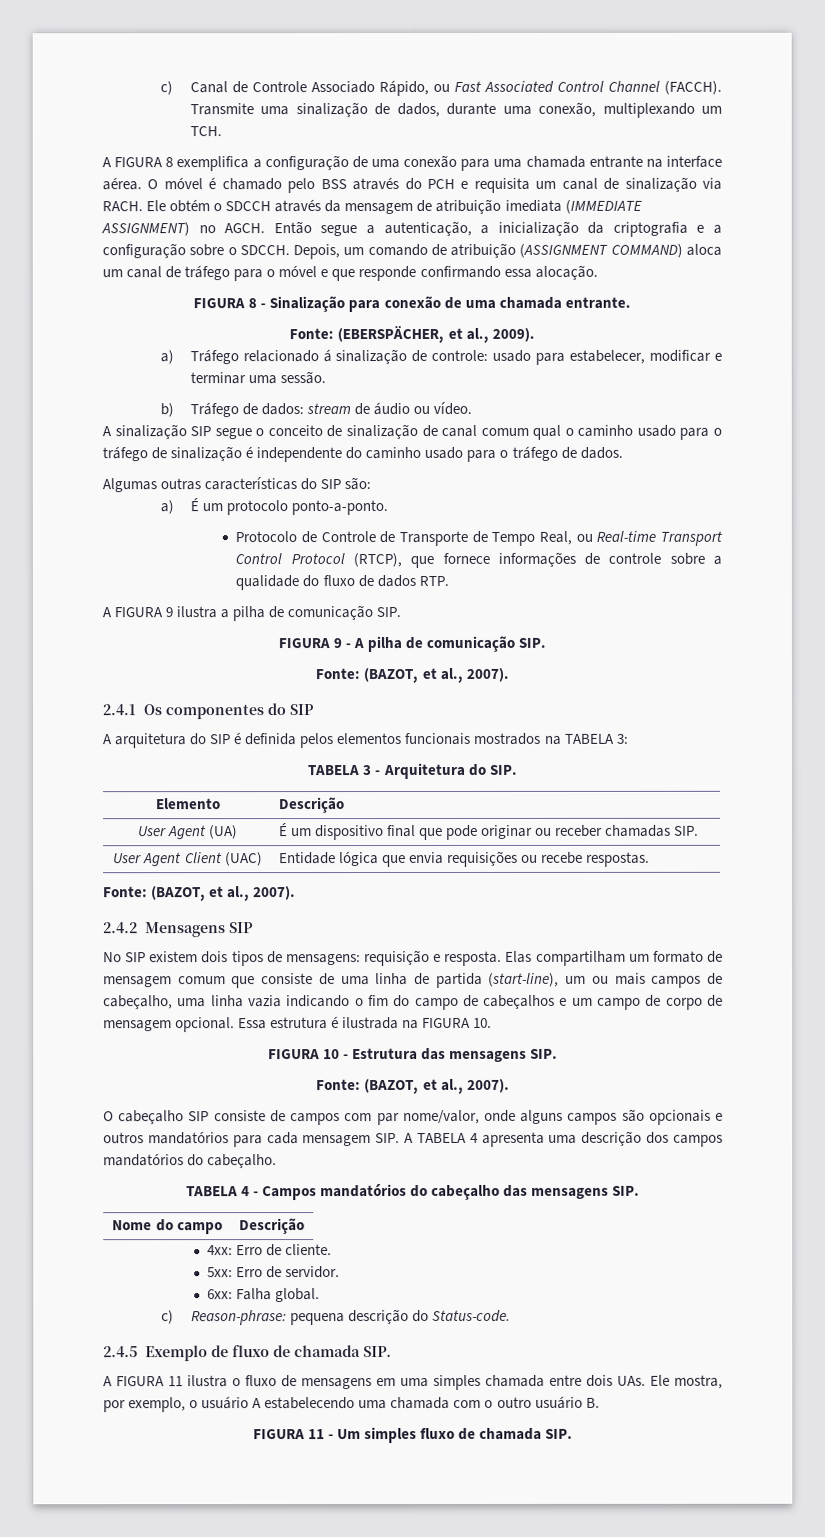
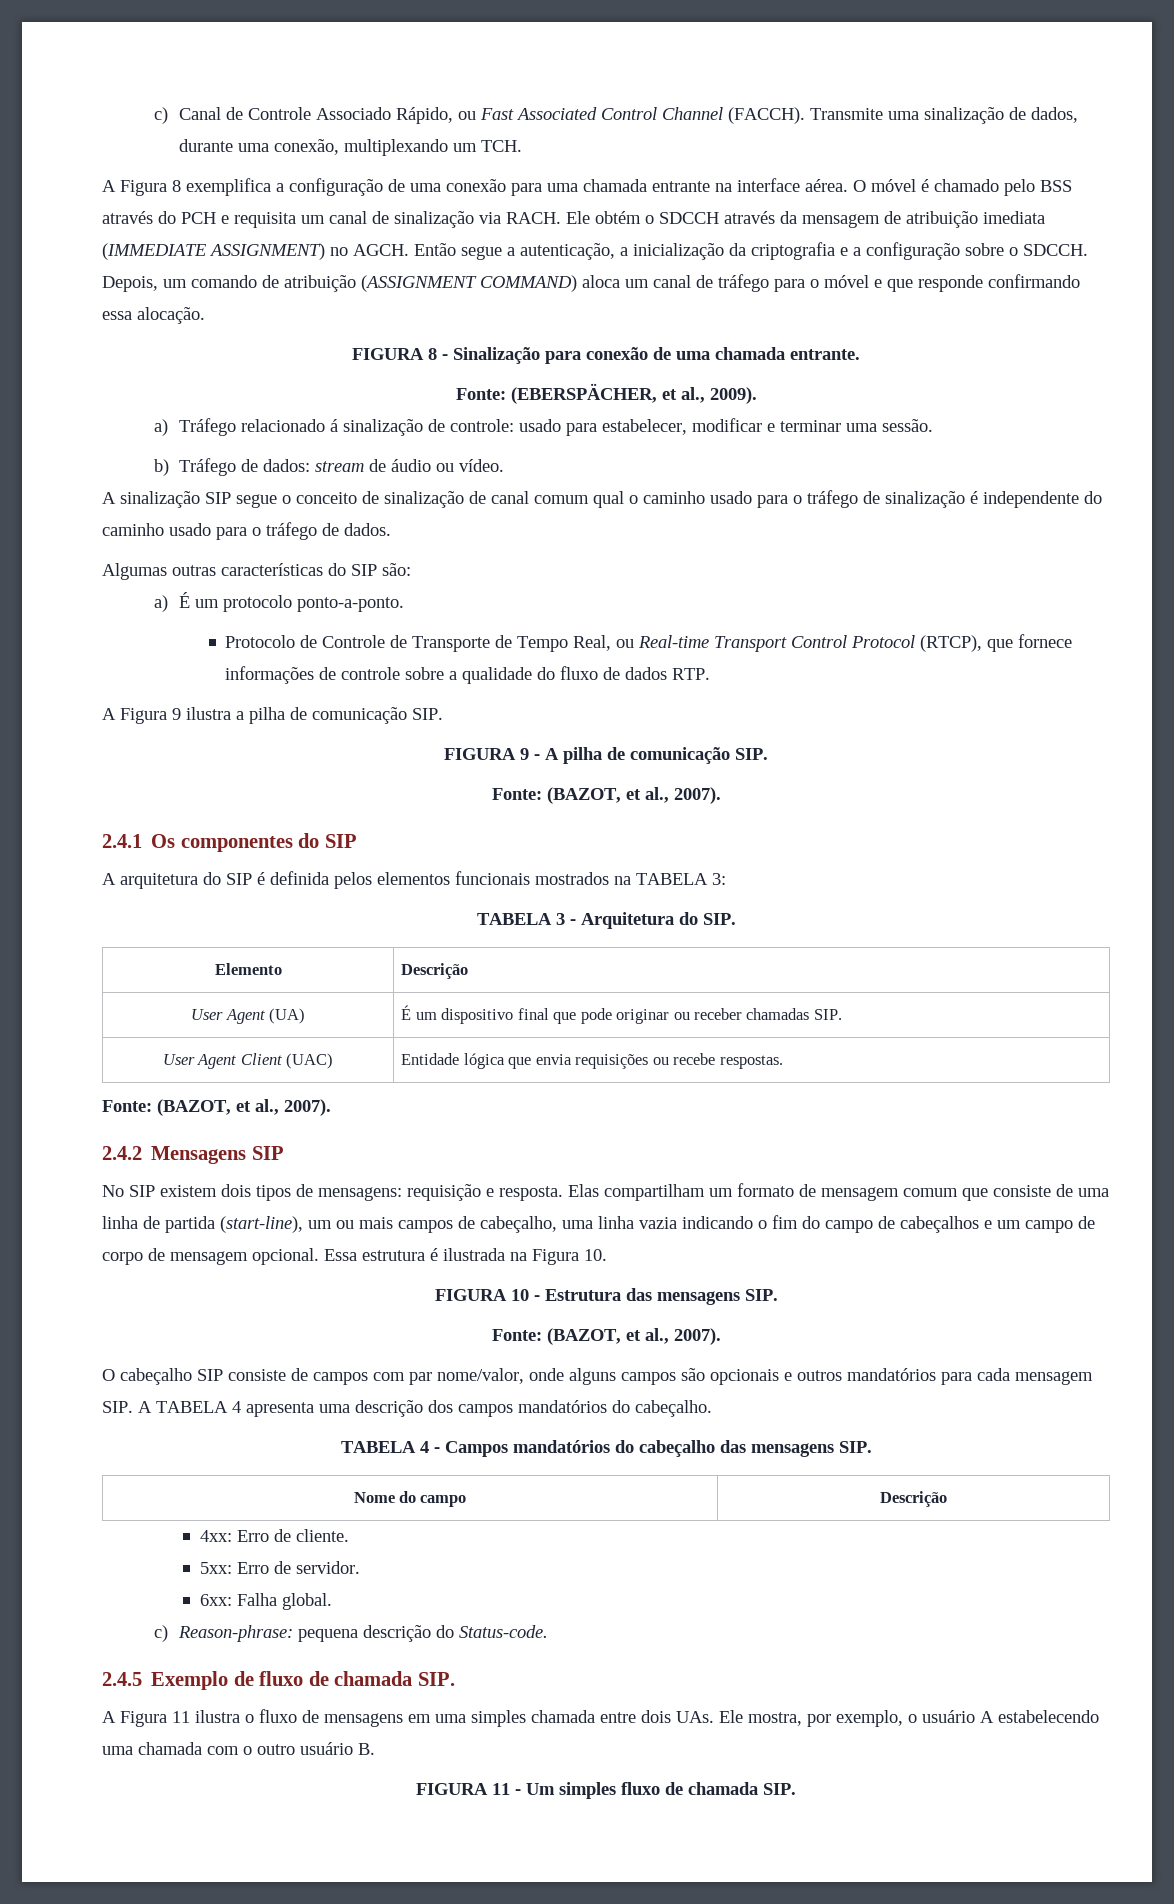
[114,157,164,168] FIGURA -> [120,180,167,196] Figura
[114,607,164,618] FIGURA -> [120,708,167,724] Figura
[422,1017,472,1028] FIGURA -> [532,1249,579,1265] Figura
[116,1376,165,1387] FIGURA -> [120,1711,167,1727] Figura

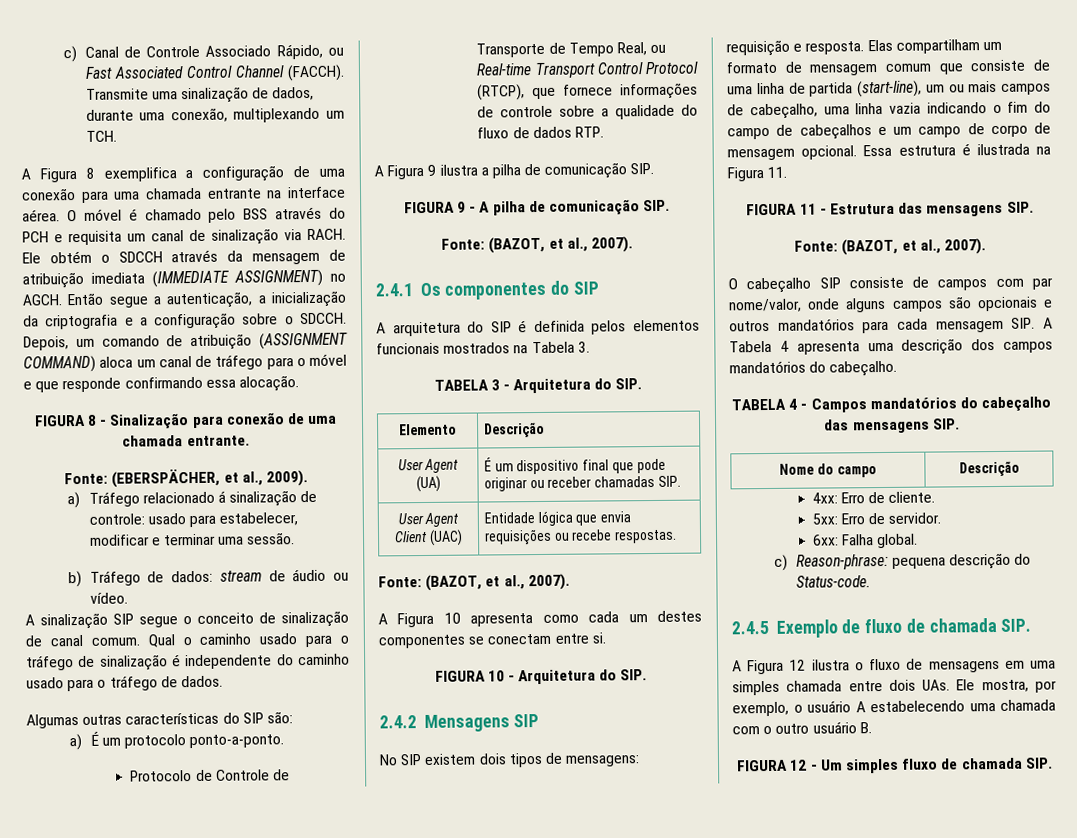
[534,491,624,508] comum qual -> [90,634,175,648] comum. Qual
[636,873,726,885] TABELA 3: -> [531,341,590,354] Tabela 3.
(331, 1107) none -> [378,610,702,628] [378,632,606,649] [434,669,648,685] // A Figura 10 apresenta como cada um destes componentes se conectam entre si. // FIGURA 10 - Arquitetura do SIP.
[584,1249,607,1261] [434,1289,529,1301] 10. // FIGURA 10 -> [767,166,788,178] [746,203,817,216] 11. // FIGURA 11
[156,1401,228,1413] TABELA -> [729,340,772,353] Tabela
[172,1711,190,1723] 11 -> [789,659,807,671] 12
[492,1783,510,1795] 11 -> [789,759,808,771] 12

